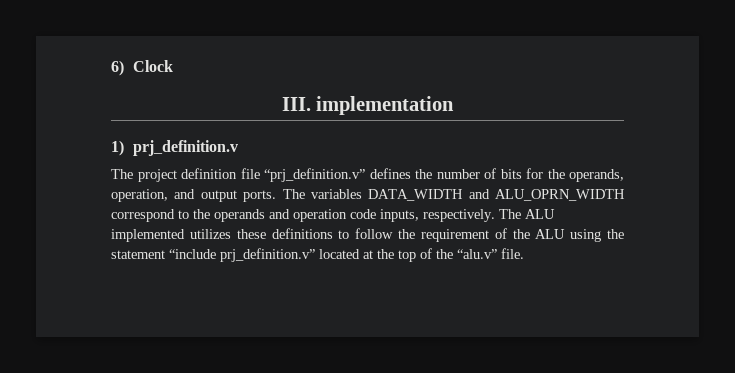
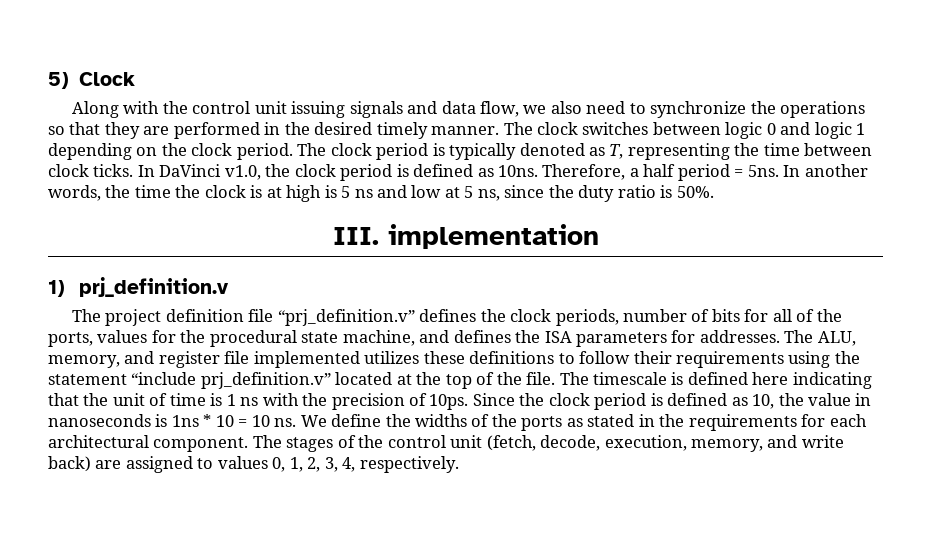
[111,60,124,76] 6) -> [48,72,69,89] 5)
(173, 66) none -> [71,101,866,118] [48,122,866,139] [48,143,873,160] [48,164,868,181] [48,185,714,202] // Along with the control unit issuing signals and data flow, we also need to synchronize the operations so that they are performed in the desired timely manner. The clock switches between logic 0 and logic 1 depending on the clock period. The clock period is typically denoted as T, representing the time between clock ticks. In DaVinci v1.0, the clock period is defined as 10ns. Therefore, a half period = 5ns. In another words, the time the clock is at high is 5 ns and low at 5 ns, since the duty ratio is 50%.
(432, 174) none -> [510,309,619,326] clock periods,
[547,169,624,182] [111,189,625,202] [111,209,555,222] the operands, operation, and output ports. The variables DATA_WIDTH and ALU_OPRN_WIDTH correspond to the operands and operation code inputs, respectively. The ALU -> [772,309,842,322] [48,330,856,347] [48,351,250,368] all of the ports, values for the procedural state machine, and defines the ISA parameters for addresses. The ALU, memory, and register file
[398,228,566,242] the requirement of the ALU -> [633,351,785,368] their requirements
[457,248,524,259] “alu.v” file. -> [526,372,872,389] [48,393,872,410] [48,414,867,431] [48,435,844,452] [48,456,459,473] file. The timescale is defined here indicating that the unit of time is 1 ns with the precision of 10ps. Since the clock period is defined as 10, the value in nanoseconds is 1ns * 10 = 10 ns. We define the widths of the ports as stated in the requirements for each architectural component. The stages of the control unit (fetch, decode, execution, memory, and write back) are assigned to values 0, 1, 2, 3, 4, respectively.

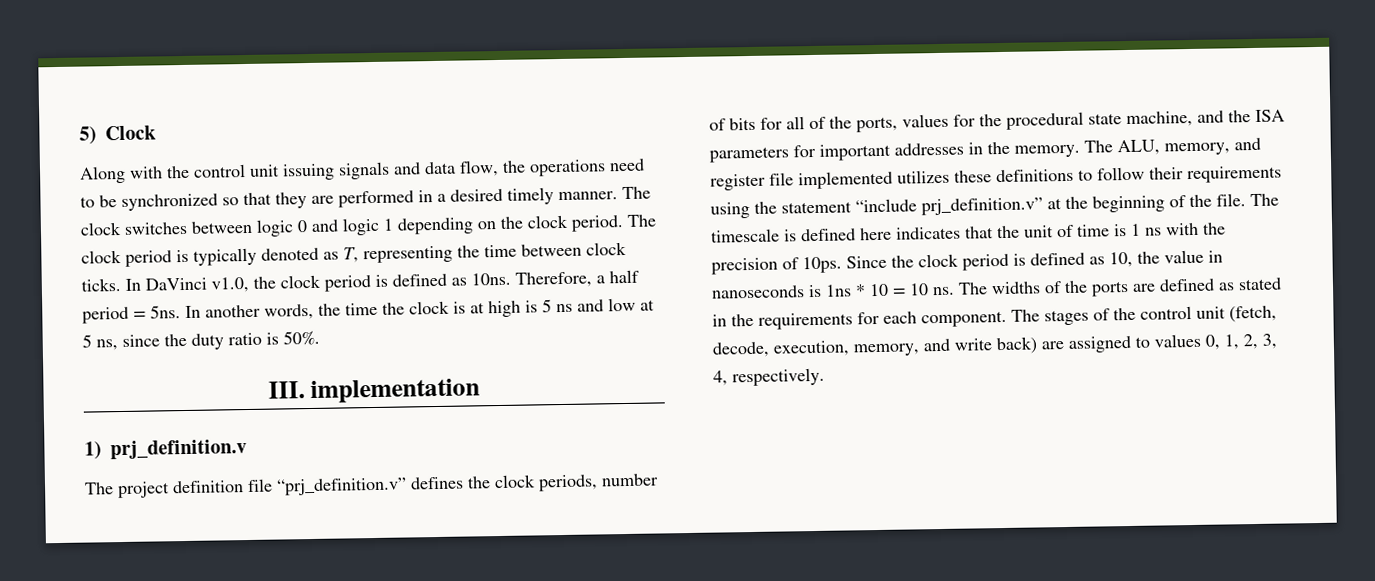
[523,101,866,118] we also need to synchronize the operations -> [502,158,645,177] [80,193,218,211] the operations need to be synchronized
[284,122,310,135] the -> [437,193,446,202] a
[453,330,511,343] defines -> (1224, 116) none
[699,330,780,343] addresses. -> [819,141,1080,161] important addresses in the memory.
[335,372,393,385] located -> (1043, 206) none
[445,374,472,389] top -> [1092,195,1165,213] beginning
[792,372,872,389] indicating -> [896,226,961,240] indicates
[300,414,411,427] We define the -> [958,282,988,295] The
(563, 423) none -> [1132,278,1215,292] are defined
[48,435,149,448] architectural -> (917, 317) none

